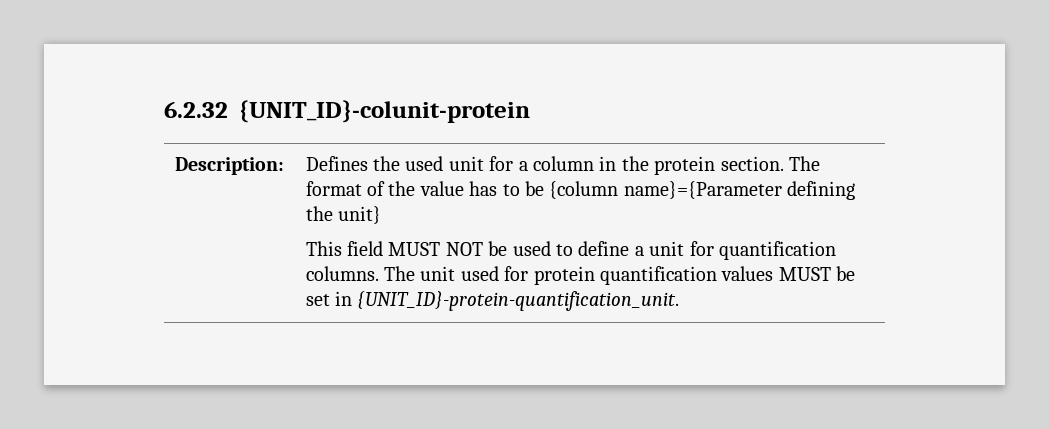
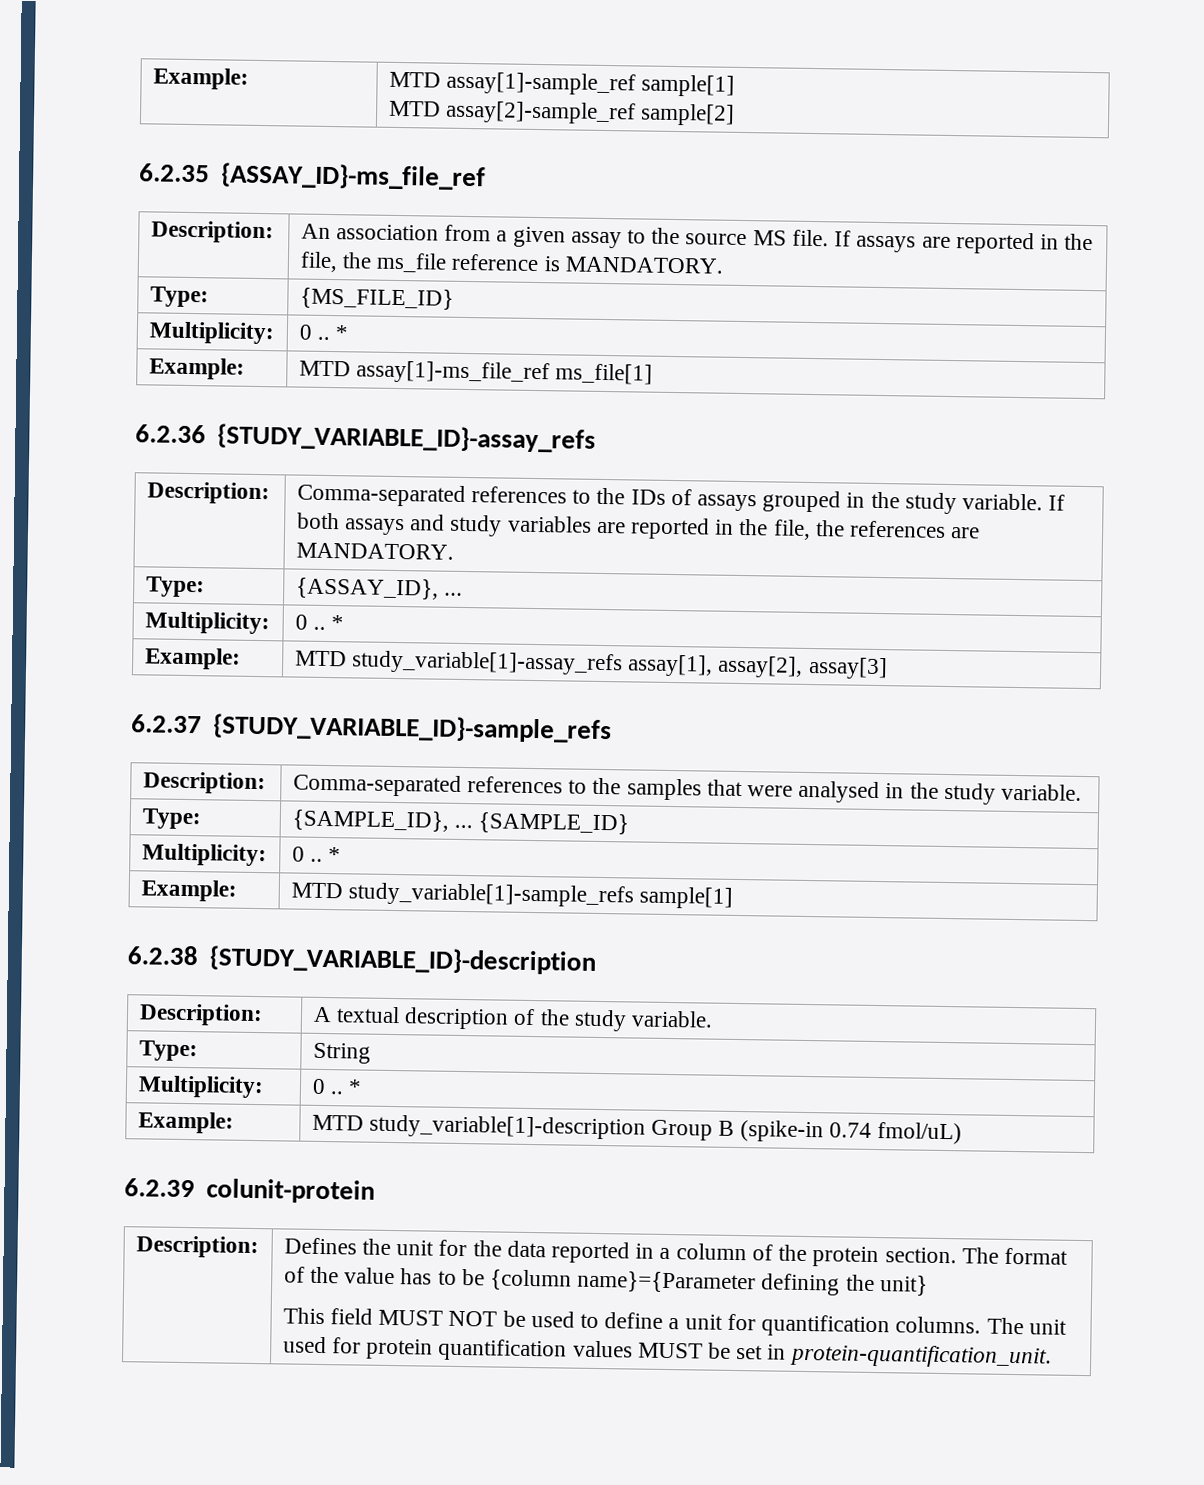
[164,100,530,123] 6.2.32 {UNIT_ID}-colunit-protein -> [152,67,249,90] [388,71,736,97] [388,100,736,126] [139,162,486,191] [150,220,274,244] [300,223,1094,255] [299,251,724,274] [149,286,209,308] [299,287,454,310] [148,321,275,345] [298,324,350,341] [148,357,245,380] [298,360,654,385] [135,423,596,453] [146,481,270,505] [296,483,1066,515] [296,512,981,540] [295,542,454,560] [145,576,205,598] [295,577,463,600] [144,611,270,635] [294,614,345,631] [144,647,241,670] [294,650,888,680] [131,713,612,744] [142,771,266,795] [292,773,1083,805] [141,808,201,830] [291,809,630,835] [141,843,267,867] [291,846,342,863] [140,879,237,902] [290,882,734,909] [127,945,596,975] [138,1003,263,1027] [312,1006,714,1032] [138,1040,198,1062] [312,1042,371,1064] [137,1075,264,1099] [311,1078,363,1095] [137,1111,234,1134] [311,1114,963,1145] [124,1178,375,1204] Example: | MTD assay[1]-sample_ref sample[1] // MTD assay[2]-sample_ref sample[2] // 6.2.35 {ASSAY_ID}-ms_file_ref // Description: | An association from a given assay to the source MS file. If assays are reported in the file, the ms_file reference is MANDATORY. // Type: | {MS_FILE_ID} // Multiplicity: | 0 .. * // Example: | MTD assay[1]-ms_file_ref ms_file[1] // 6.2.36 {STUDY_VARIABLE_ID}-assay_refs // Description: | Comma-separated references to the IDs of assays grouped in the study variable. If both assays and study variables are reported in the file, the references are MANDATORY. // Type: | {ASSAY_ID}, ... // Multiplicity: | 0 .. * // Example: | MTD study_variable[1]-assay_refs assay[1], assay[2], assay[3] // 6.2.37 {STUDY_VARIABLE_ID}-sample_refs // Description: | Comma-separated references to the samples that were analysed in the study variable. // Type: | {SAMPLE_ID}, ... {SAMPLE_ID} // Multiplicity: | 0 .. * // Example: | MTD study_variable[1]-sample_refs sample[1] // 6.2.38 {STUDY_VARIABLE_ID}-description // Description: | A textual description of the study variable. // Type: | String // Multiplicity: | 0 .. * // Example: | MTD study_variable[1]-description Group B (spike-in 0.74 fmol/uL) // 6.2.39 colunit-protein
[405,156,514,171] used unit for -> [396,1239,655,1264] unit for the data reported in
[599,156,617,171] in -> [751,1244,773,1261] of
[357,291,680,311] {UNIT_ID}-protein-quantification_unit. -> [789,1343,1052,1369] protein-quantification_unit.

